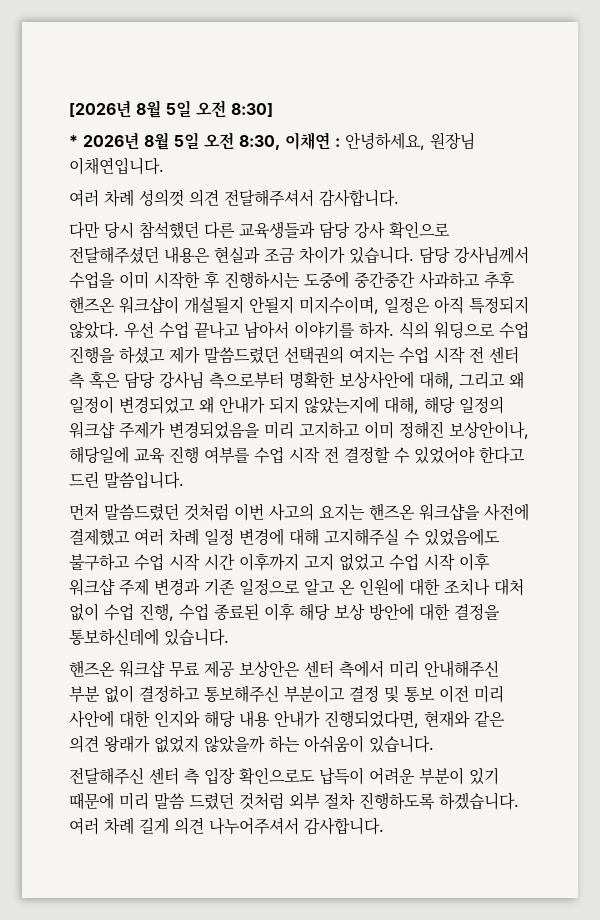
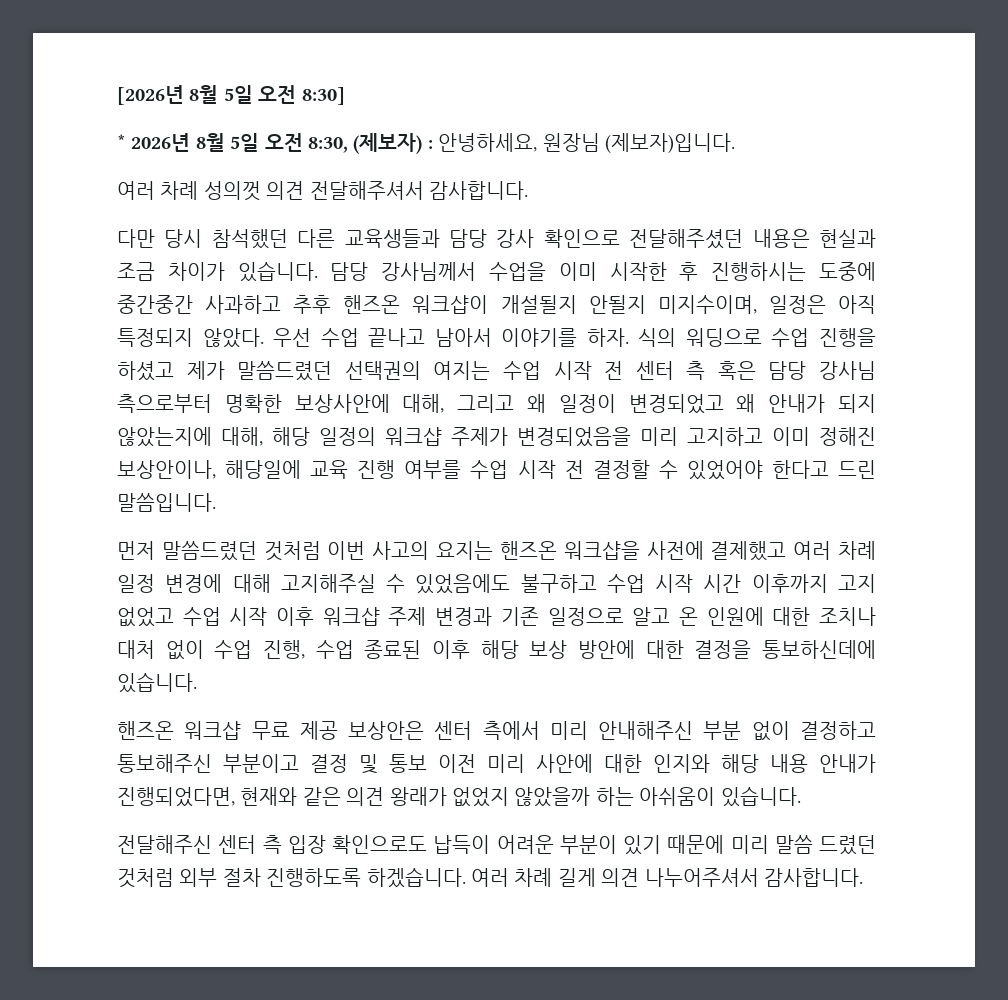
[285,132,330,150] 이채연 -> [353,133,423,154] (제보자)
[69,157,164,175] 이채연입니다. -> [605,133,735,154] (제보자)입니다.

